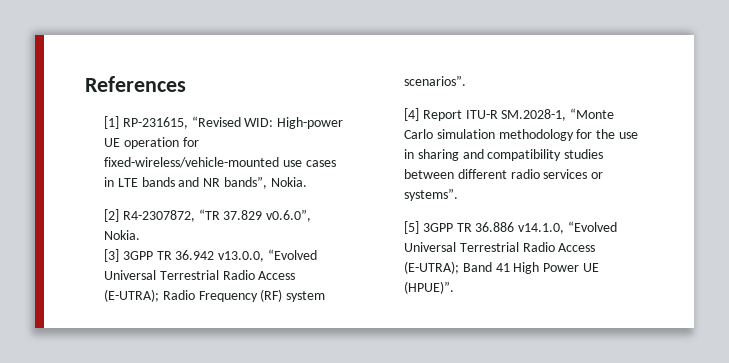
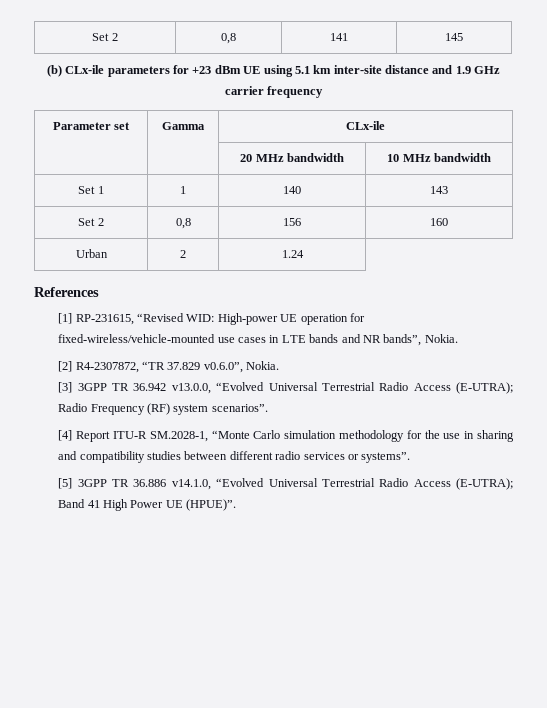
(85, 84) none -> [92,33,118,41] [221,33,236,44] [330,33,348,41] [445,33,463,41] [46,65,501,77] [224,86,324,98] [52,122,131,130] [162,122,205,130] [346,121,385,130] [240,153,344,162] [387,153,491,162] [78,186,104,194] [180,186,186,194] [283,186,301,194] [430,186,448,194] [78,218,104,226] [175,218,191,229] [283,218,301,226] [430,218,448,226] [75,249,108,258] [180,250,186,258] [281,250,304,258] Set 2 | 0,8 | 141 | 145 // (b) CLx-ile parameters for +23 dBm UE using 5.1 km inter-site distance and 1.9 GHz carrier frequency // Parameter set | Gamma | CLx-ile // | | 20 MHz bandwidth | 10 MHz bandwidth // Set 1 | 1 | 140 | 143 // Set 2 | 0,8 | 156 | 160 // Urban | 2 | 1.24 //

